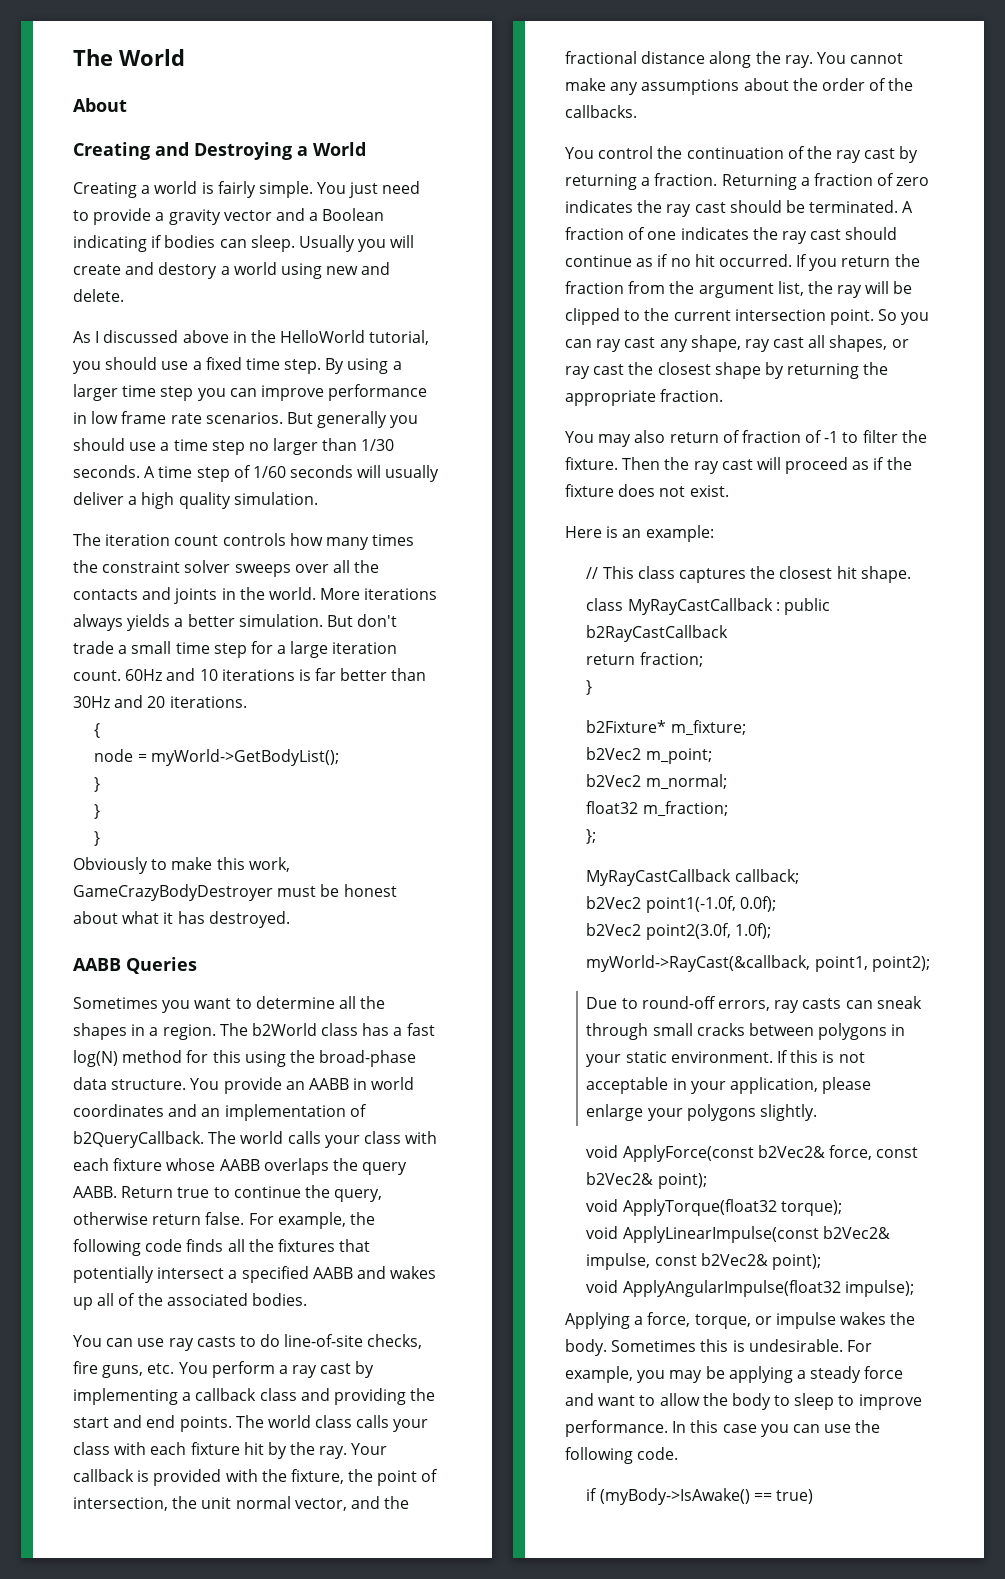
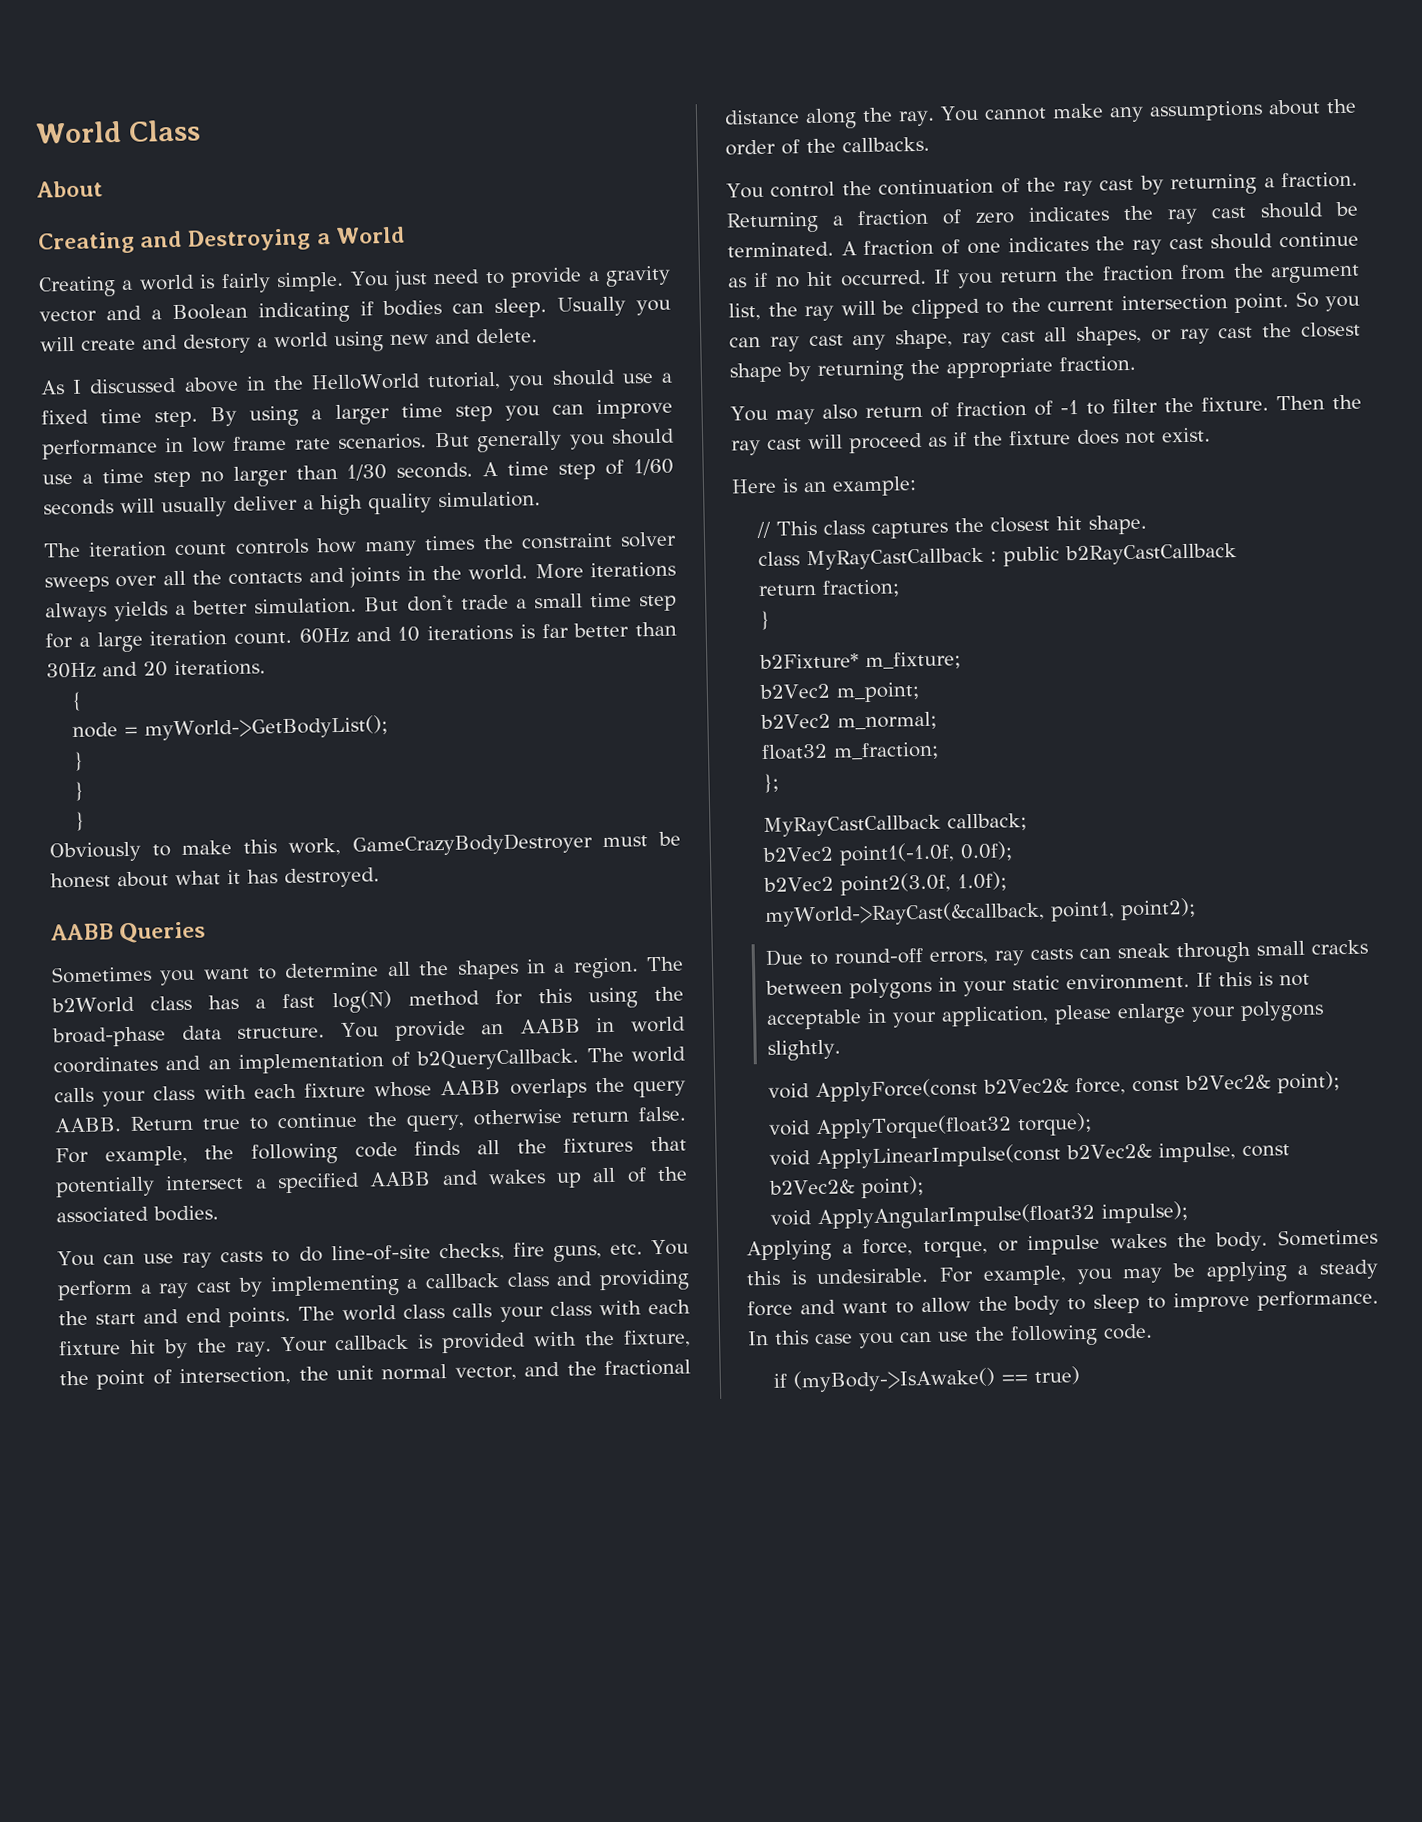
[73,49,185,66] The World -> [36,119,201,144] World Class

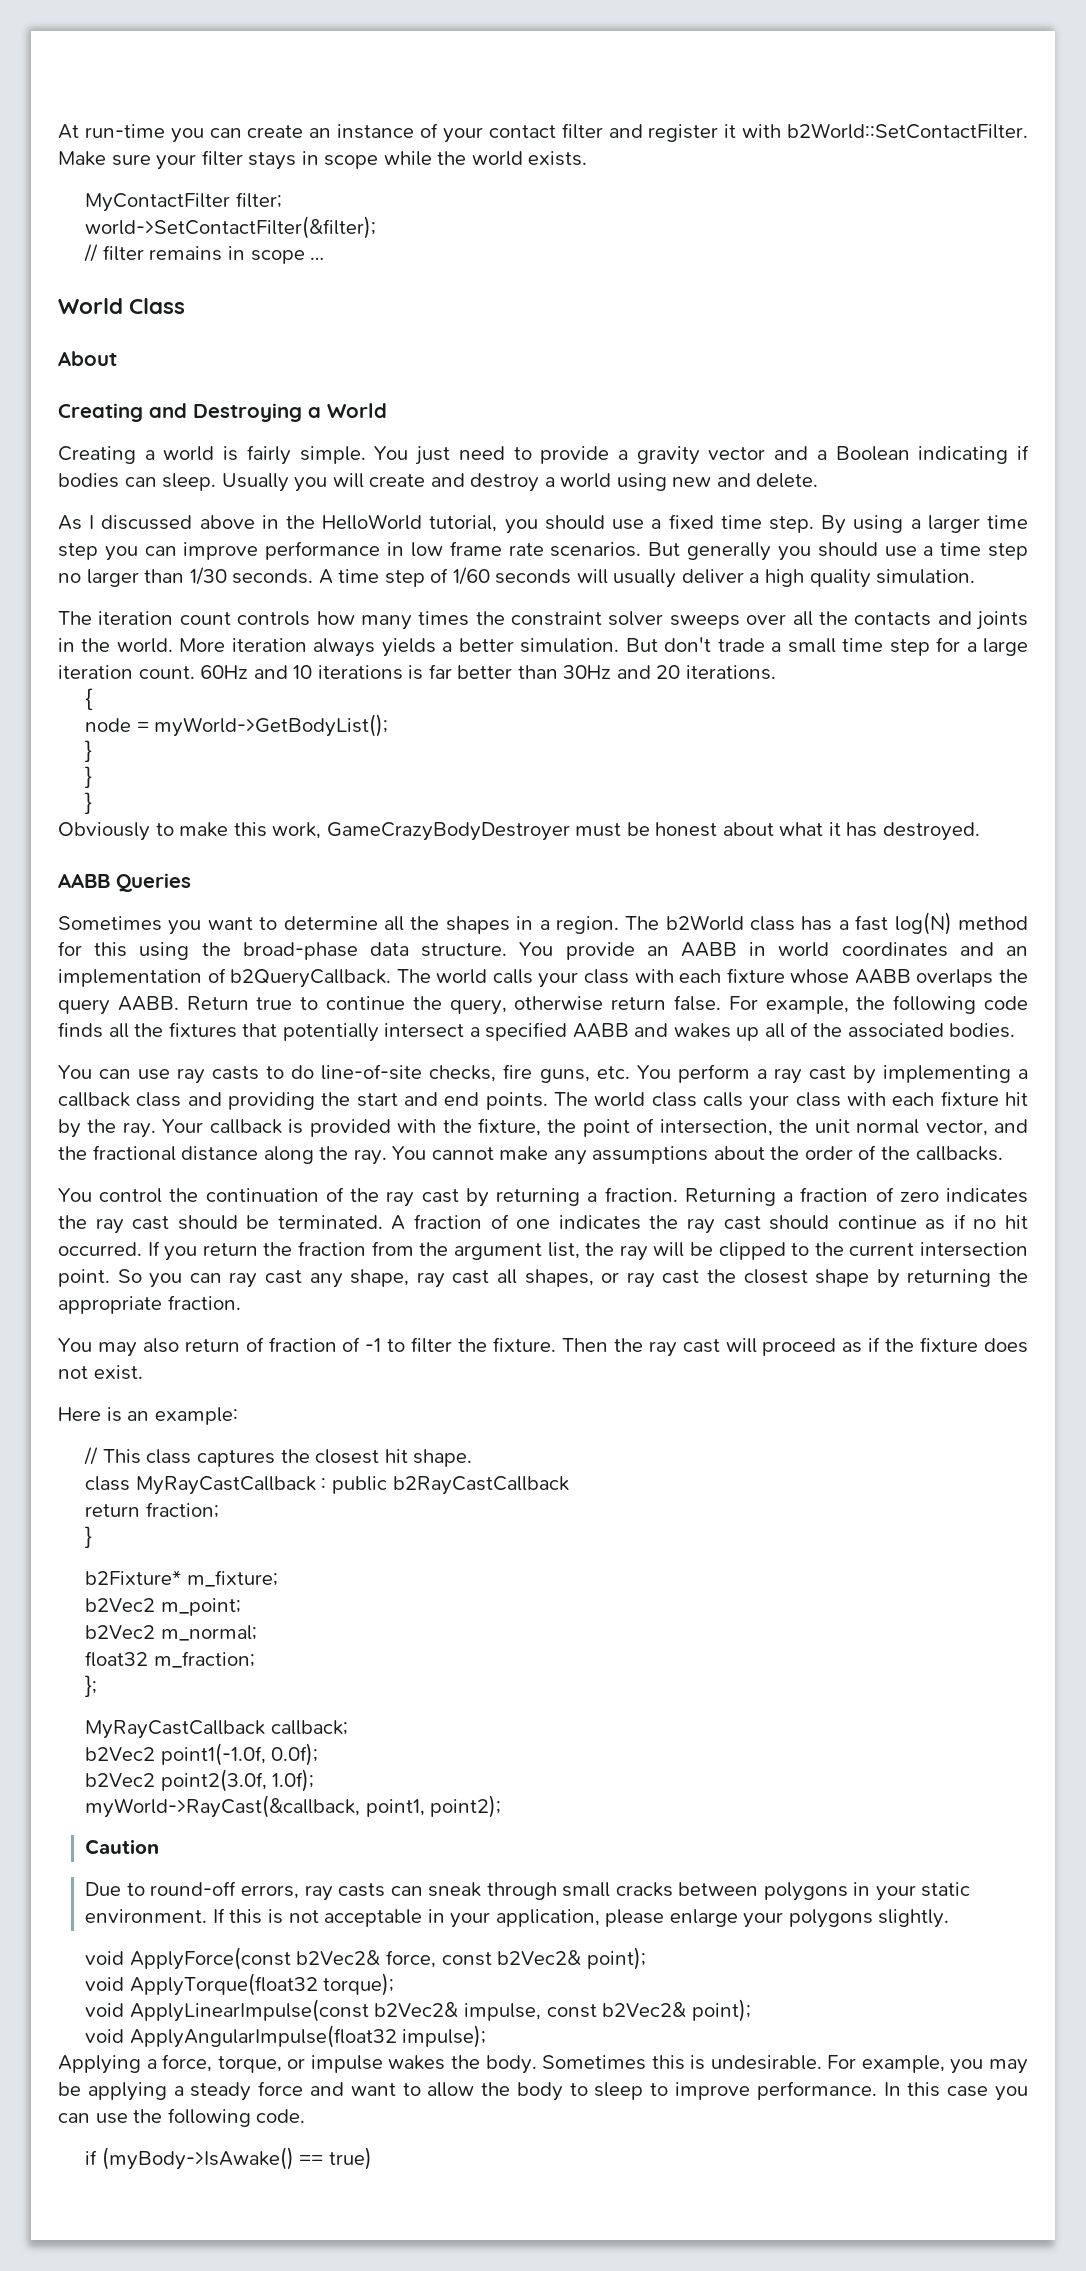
(36, 132) none -> [58,123,1028,143] [58,150,588,170] [85,192,282,212] [85,216,377,239] [84,244,325,264] At run-time you can create an instance of your contact filter and register it with b2World::SetContactFilter. Make sure your filter stays in scope while the world exists. // MyContactFilter filter; // world->SetContactFilter(&filter); // // filter remains in scope … //
[183,333,251,354] destory -> [470,473,540,492] destroy
[590,561,677,579] iterations -> [231,638,307,652] iteration
(1196, 909) none -> [85,1839,160,1855] // Caution

